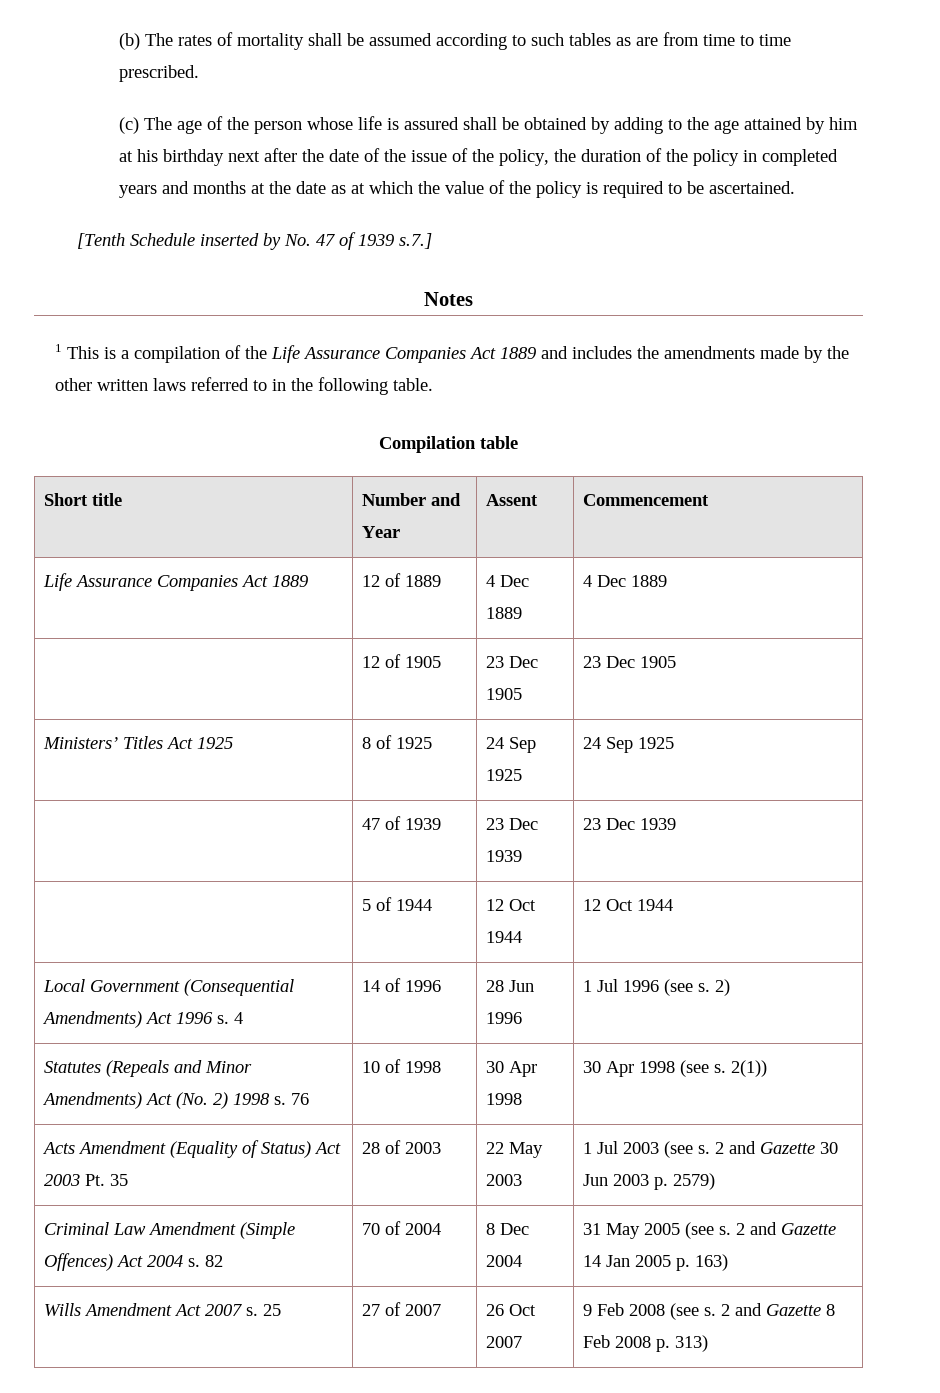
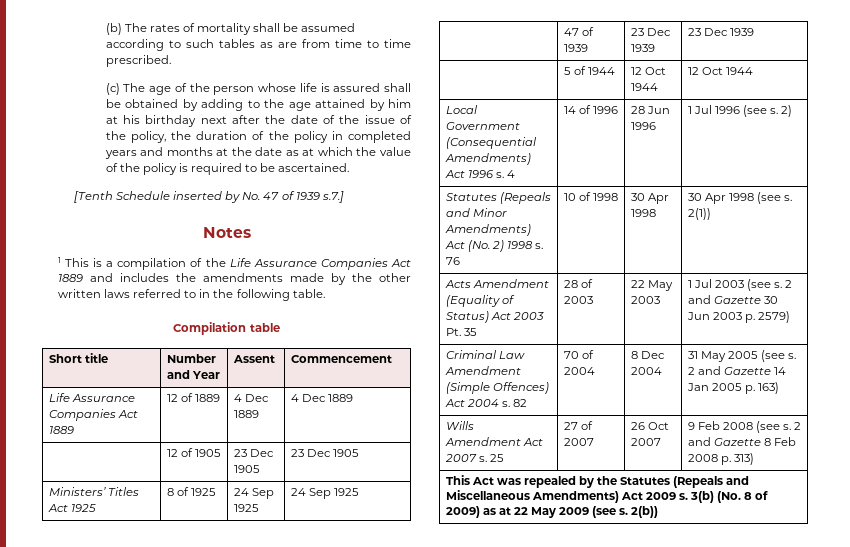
(709, 1343) none -> [445,475,750,488] [445,490,769,503] [445,506,659,518] // This Act was repealed by the Statutes (Repeals and Miscellaneous Amendments) Act 2009 s. 3(b) (No. 8 of 2009) as at 22 May 2009 (see s. 2(b))

